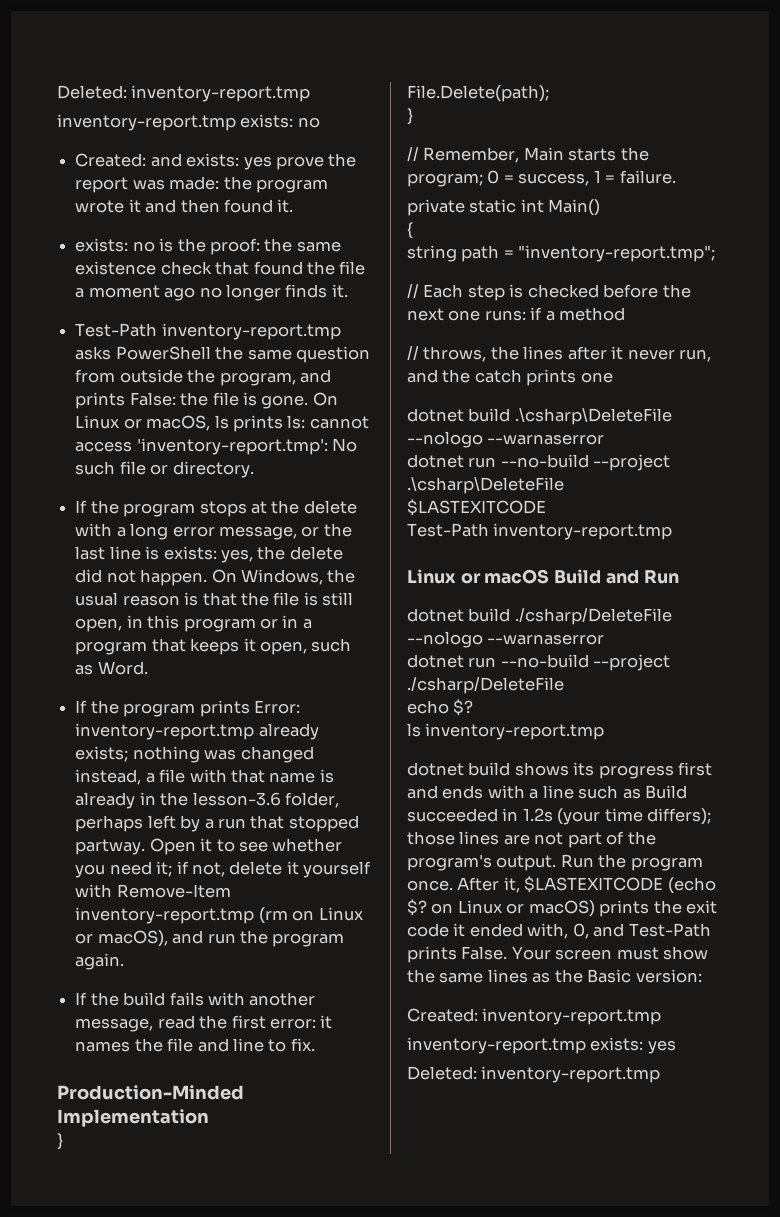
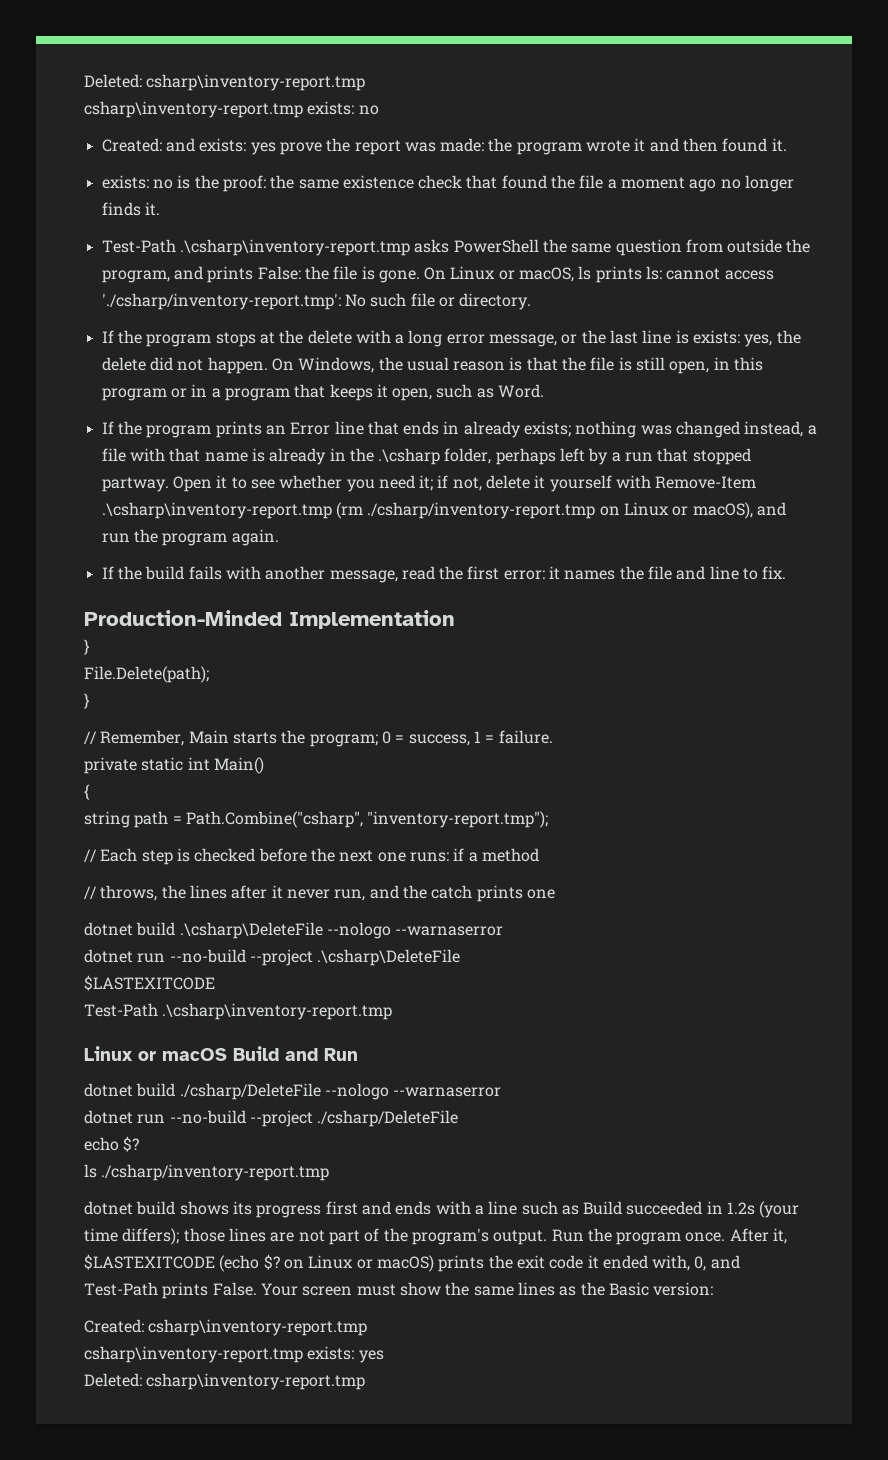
[57,85,311,102] [57,114,236,131] Deleted: inventory-report.tmp // inventory-report.tmp -> [84,74,366,91] [84,101,303,118] Deleted: csharp\inventory-report.tmp // csharp\inventory-report.tmp
[161,323,341,340] inventory-report.tmp -> [179,239,410,256] .\csharp\inventory-report.tmp
[136,438,328,455] 'inventory-report.tmp': -> [101,293,341,310] './csharp/inventory-report.tmp':
[253,700,300,714] [75,723,255,740] Error: inventory-report.tmp -> [265,421,460,435] an Error line that ends in
[192,792,281,806] lesson-3.6 -> [378,448,441,465] .\csharp
[75,907,288,924] inventory-report.tmp (rm -> [101,502,596,519] .\csharp\inventory-report.tmp (rm ./csharp/inventory-report.tmp
[518,245,716,262] "inventory-report.tmp"; -> [185,811,549,828] Path.Combine("csharp", "inventory-report.tmp");
[493,523,673,540] inventory-report.tmp -> [162,1003,393,1020] .\csharp\inventory-report.tmp
[425,723,605,740] inventory-report.tmp -> [101,1164,330,1181] ./csharp/inventory-report.tmp
[482,1008,662,1025] [407,1037,586,1054] inventory-report.tmp // inventory-report.tmp -> [148,1319,368,1336] [84,1346,303,1363] csharp\inventory-report.tmp // csharp\inventory-report.tmp
[481,1066,661,1083] inventory-report.tmp -> [146,1373,366,1390] csharp\inventory-report.tmp

